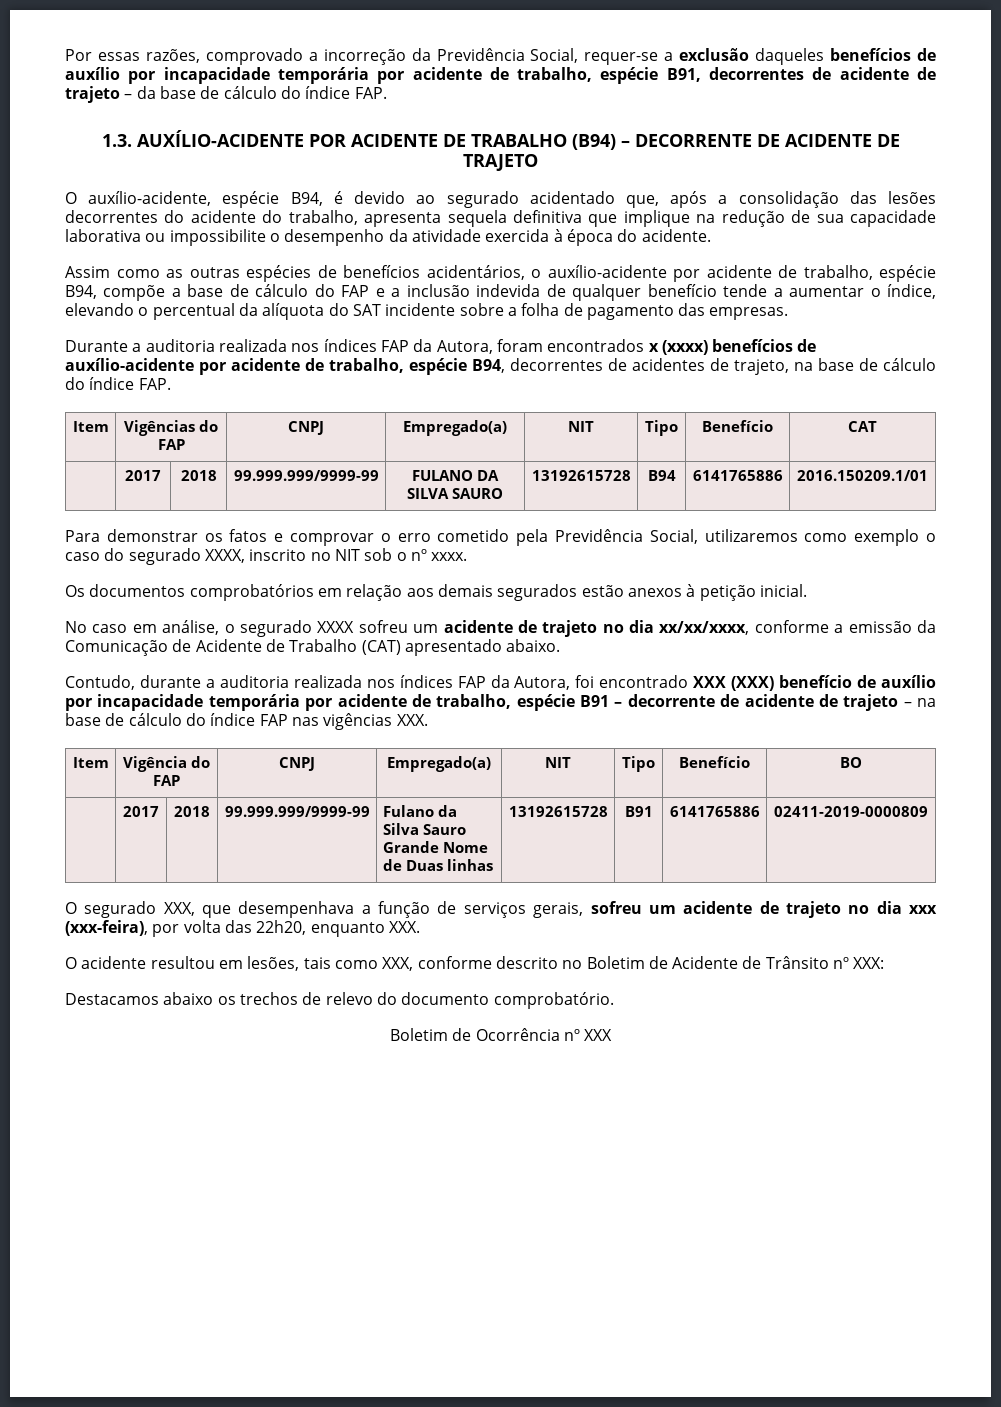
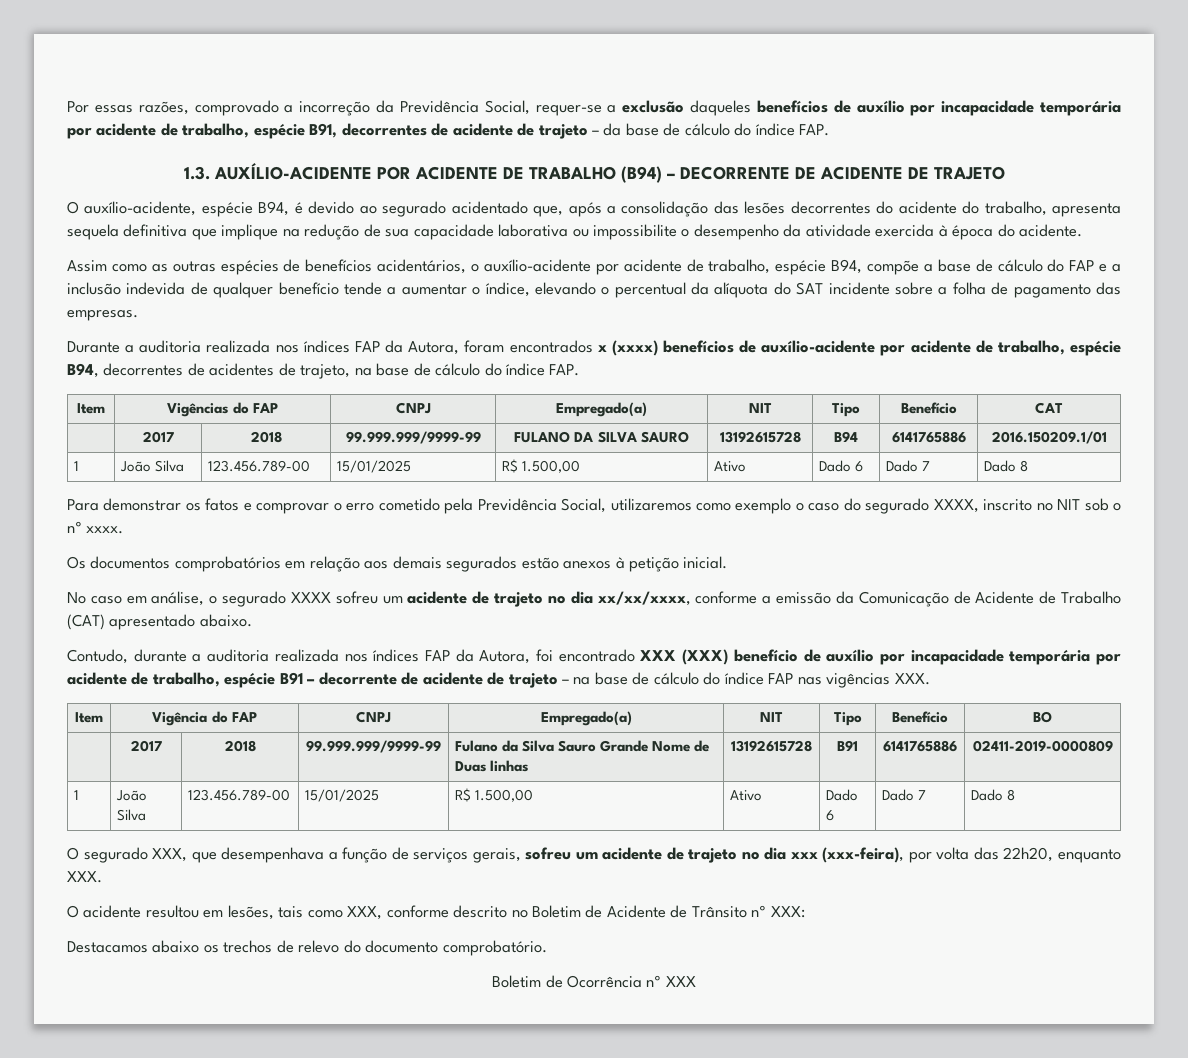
(928, 475) none -> [74,461,80,471] [120,460,185,472] [208,460,311,472] [337,460,412,473] [502,459,581,473] [714,461,747,472] [819,460,864,472] [886,460,931,472] [984,460,1029,472] // 1 | João Silva | 123.456.789-00 | 15/01/2025 | R$ 1.500,00 | Ativo | Dado 6 | Dado 7 | Dado 8
(928, 811) none -> [74,790,80,800] [116,790,148,801] [117,809,147,821] [188,789,291,801] [305,789,380,802] [455,788,534,802] [730,790,763,801] [826,789,859,801] [826,810,835,821] [882,789,927,801] [971,789,1016,801] // 1 | João Silva | 123.456.789-00 | 15/01/2025 | R$ 1.500,00 | Ativo | Dado 6 | Dado 7 | Dado 8

